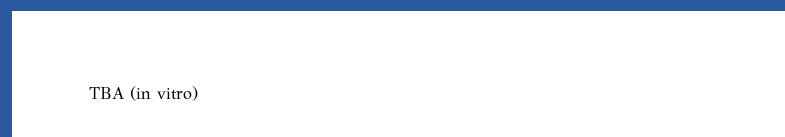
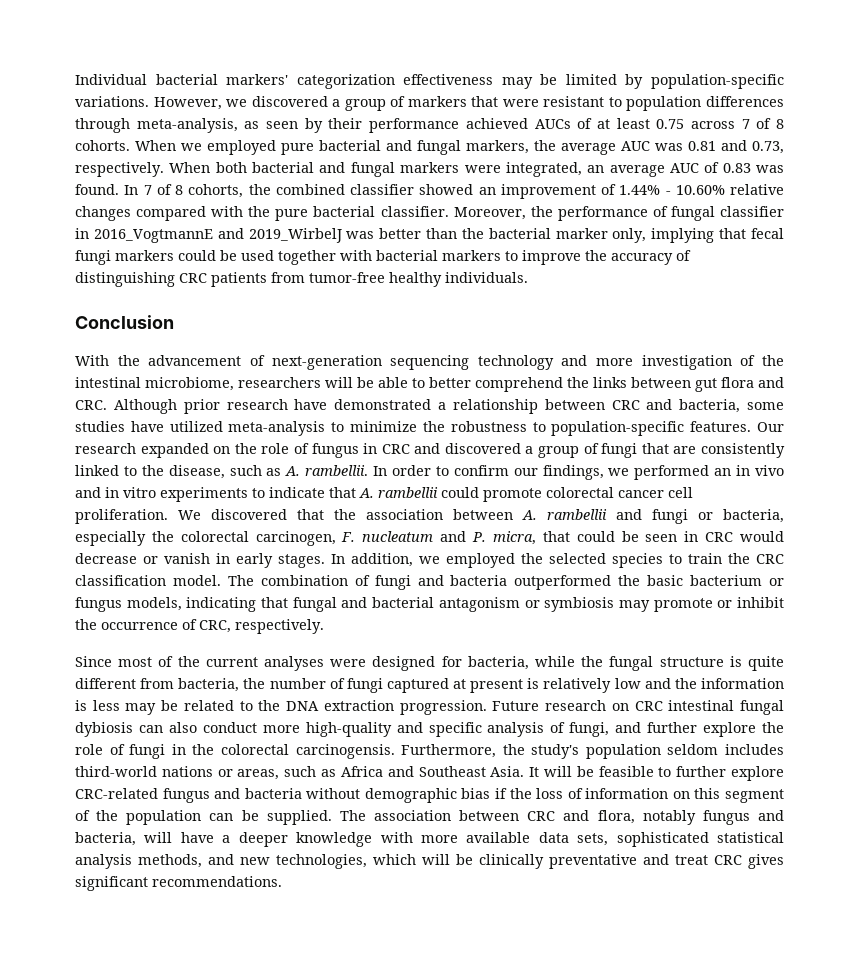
[89,86,198,101] TBA (in vitro) -> [75,74,784,89] [75,96,785,111] [75,118,784,133] [75,140,784,155] [75,162,785,177] [75,184,784,199] [75,206,785,221] [75,228,784,243] [75,250,691,265] [75,272,528,287] [75,315,174,329] [75,355,784,370] [75,377,784,392] [75,399,785,414] [75,421,784,436] [75,443,785,458] [75,465,785,480] [75,487,693,502] [75,509,784,524] [75,531,785,546] [75,553,784,568] [75,575,784,590] [75,597,784,612] [75,619,324,634] [75,656,785,671] [75,678,784,693] [75,700,784,715] [75,722,785,737] [75,744,784,759] [75,766,784,781] [75,788,784,803] [75,810,784,825] [75,832,784,847] [75,854,784,869] [75,876,282,891] Individual bacterial markers' categorization effectiveness may be limited by population-specific variations. However, we discovered a group of markers that were resistant to population differences through meta-analysis, as seen by their performance achieved AUCs of at least 0.75 across 7 of 8 cohorts. When we employed pure bacterial and fungal markers, the average AUC was 0.81 and 0.73, respectively. When both bacterial and fungal markers were integrated, an average AUC of 0.83 was found. In 7 of 8 cohorts, the combined classifier showed an improvement of 1.44% - 10.60% relative changes compared with the pure bacterial classifier. Moreover, the performance of fungal classifier in 2016_VogtmannE and 2019_WirbelJ was better than the bacterial marker only, implying that fecal fungi markers could be used together with bacterial markers to improve the accuracy of distinguishing CRC patients from tumor-free healthy individuals. // Conclusion // With the advancement of next-generation sequencing technology and more investigation of the intestinal microbiome, researchers will be able to better comprehend the links between gut flora and CRC. Although prior research have demonstrated a relationship between CRC and bacteria, some studies have utilized meta-analysis to minimize the robustness to population-specific features. Our research expanded on the role of fungus in CRC and discovered a group of fungi that are consistently linked to the disease, such as A. rambellii. In order to confirm our findings, we performed an in vivo and in vitro experiments to indicate that A. rambellii could promote colorectal cancer cell proliferation. We discovered that the association between A. rambellii and fungi or bacteria, especially the colorectal carcinogen, F. nucleatum and P. micra, that could be seen in CRC would decrease or vanish in early stages. In addition, we employed the selected species to train the CRC classification model. The combination of fungi and bacteria outperformed the basic bacterium or fungus models, indicating that fungal and bacterial antagonism or symbiosis may promote or inhibit the occurrence of CRC, respectively. // Since most of the current analyses were designed for bacteria, while the fungal structure is quite different from bacteria, the number of fungi captured at present is relatively low and the information is less may be related to the DNA extraction progression. Future research on CRC intestinal fungal dybiosis can also conduct more high-quality and specific analysis of fungi, and further explore the role of fungi in the colorectal carcinogensis. Furthermore, the study's population seldom includes third-world nations or areas, such as Africa and Southeast Asia. It will be feasible to further explore CRC-related fungus and bacteria without demographic bias if the loss of information on this segment of the population can be supplied. The association between CRC and flora, notably fungus and bacteria, will have a deeper knowledge with more available data sets, sophisticated statistical analysis methods, and new technologies, which will be clinically preventative and treat CRC gives significant recommendations.

